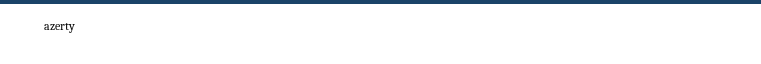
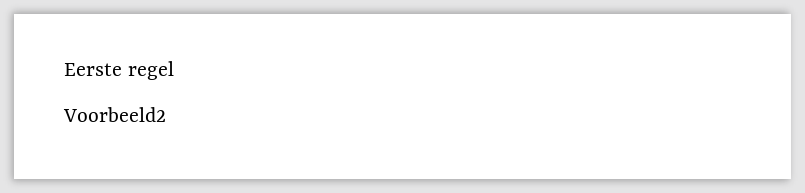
[44,23,75,33] azerty -> [64,61,175,80] [63,107,166,122] Eerste regel // Voorbeeld2

